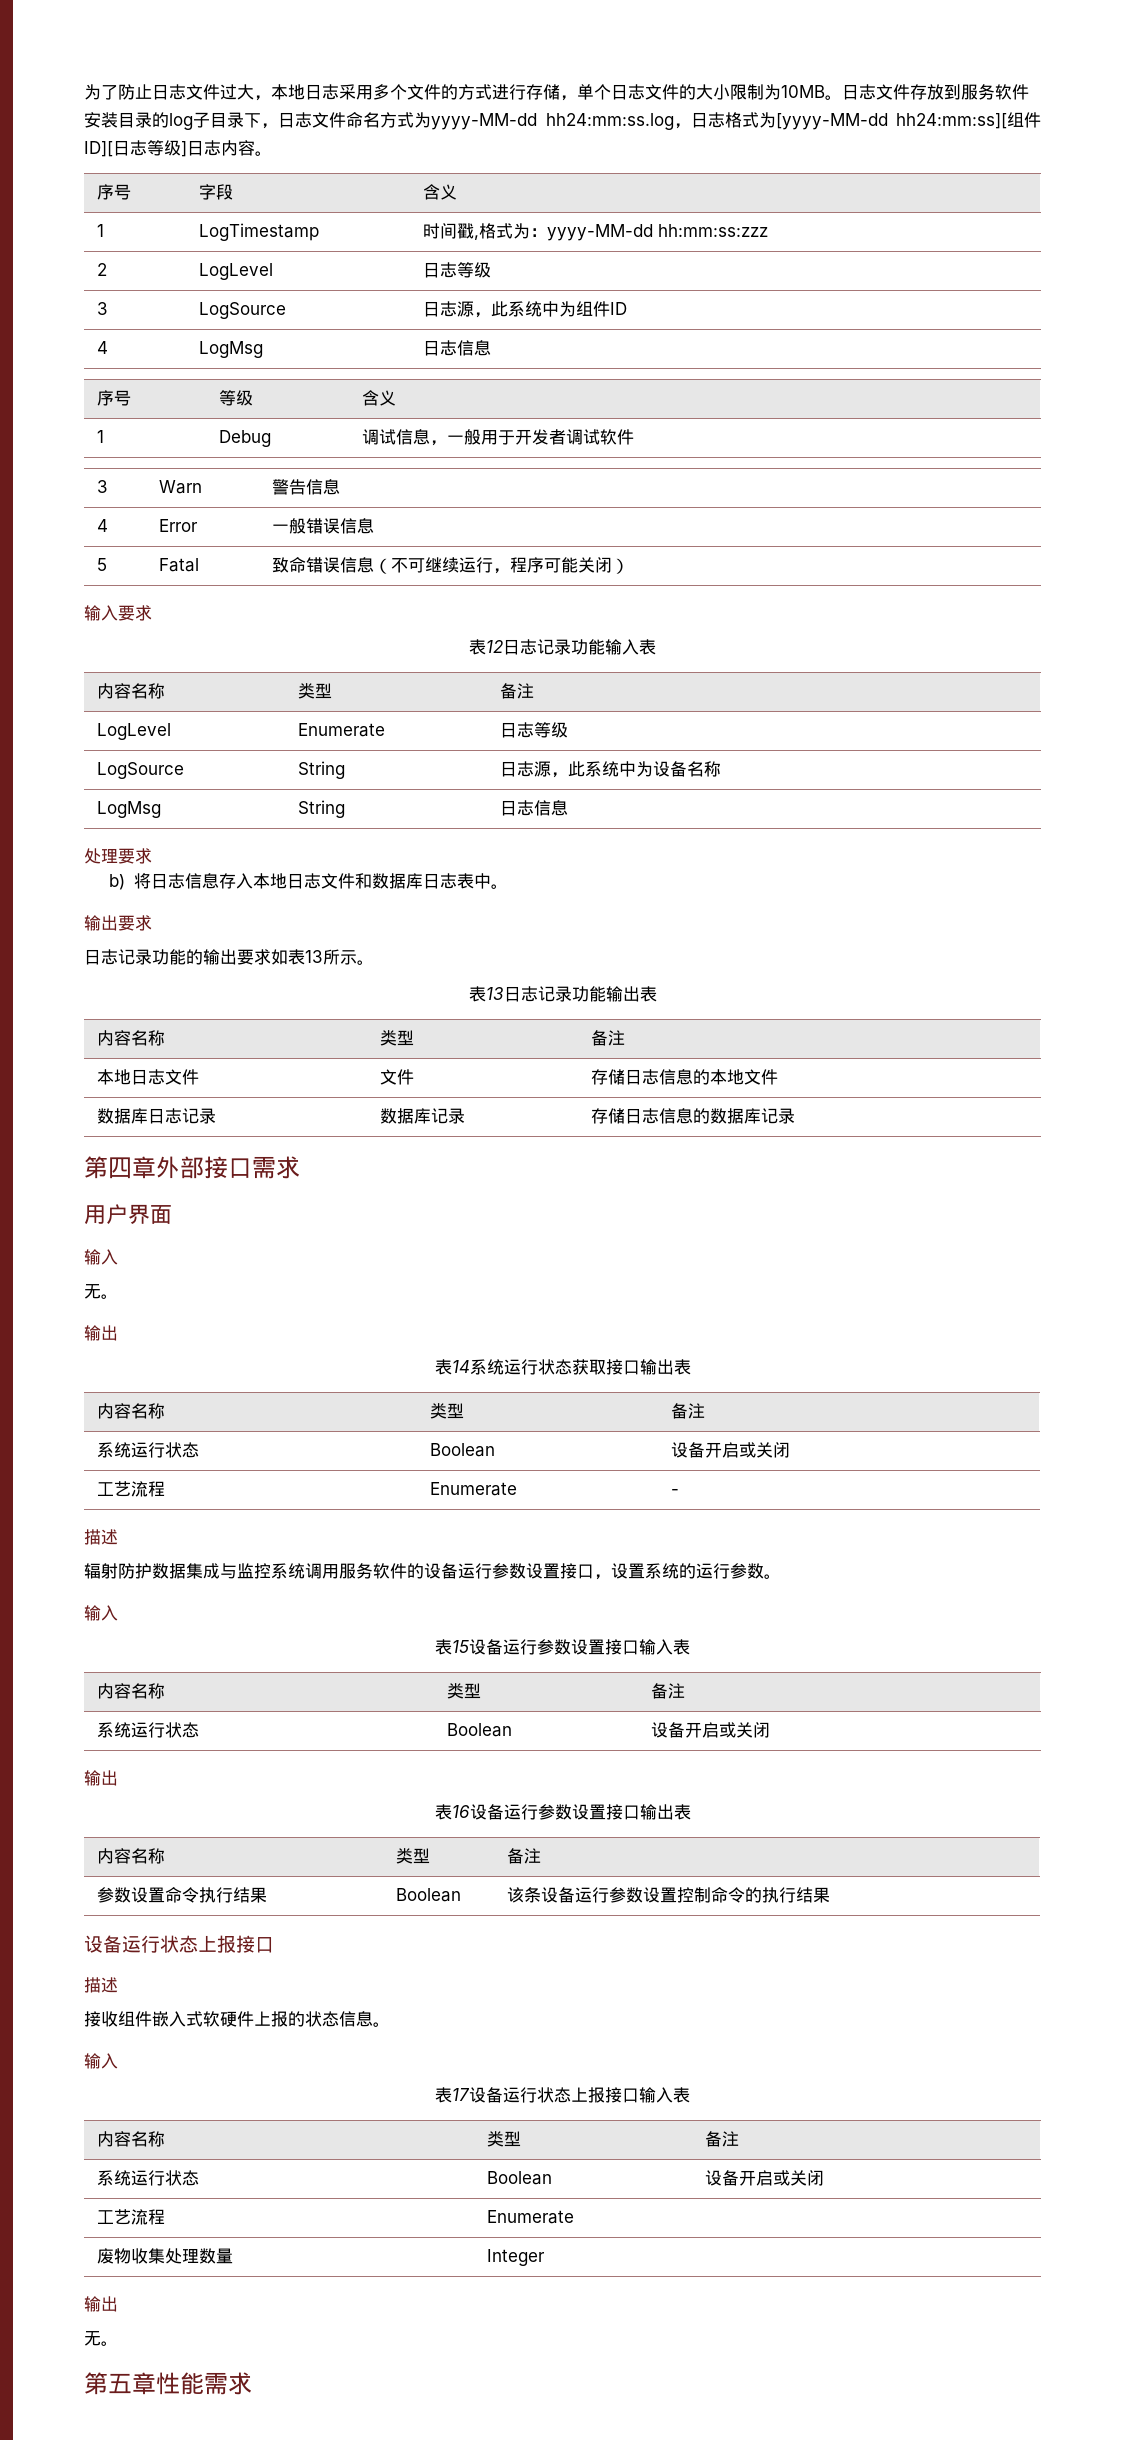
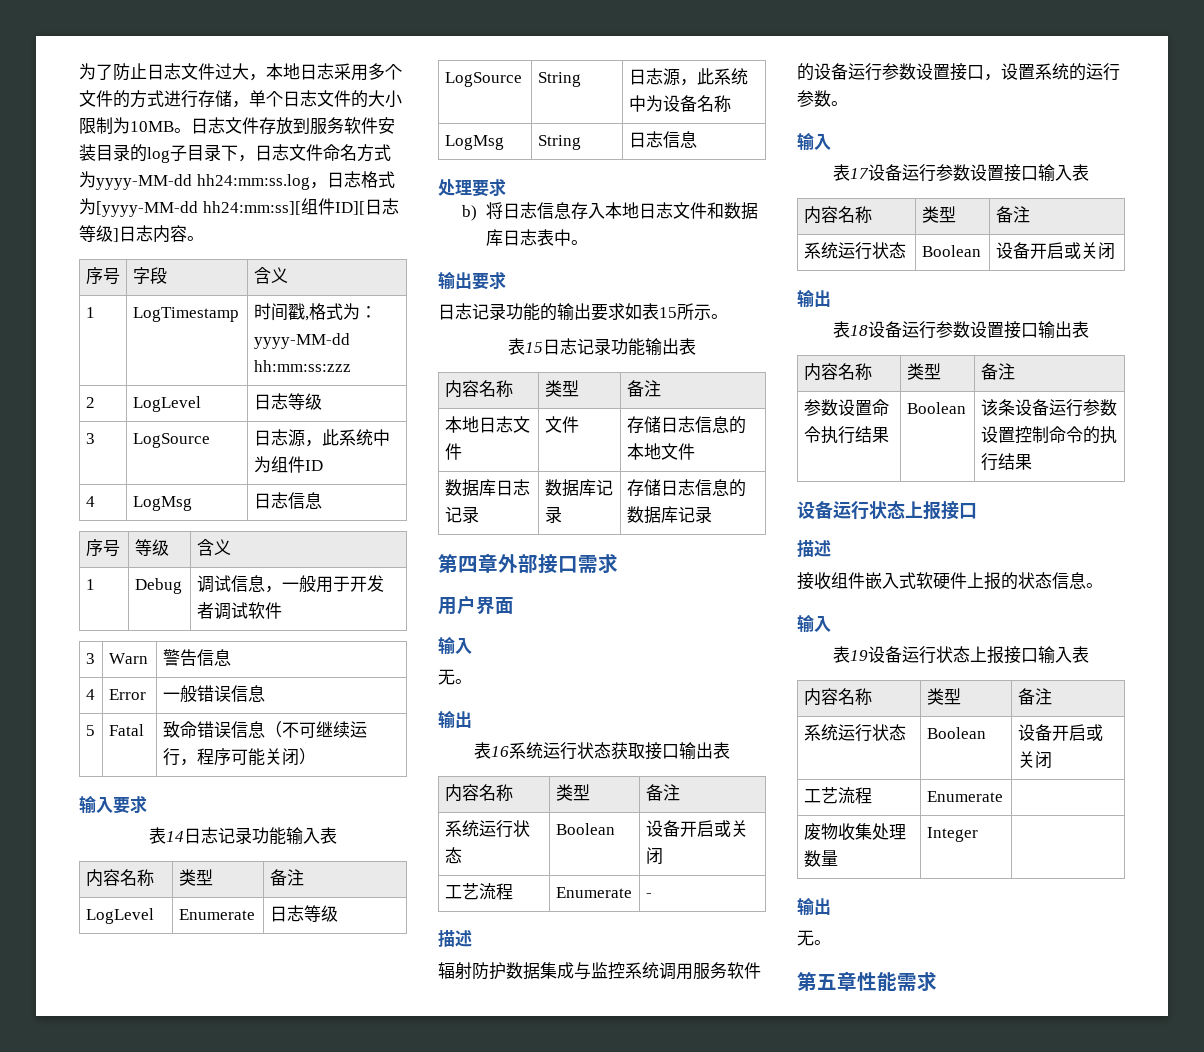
[486,640,503,653] 12 -> [166,831,184,842] 14
[305,950,323,963] 13 -> [659,307,677,318] 15
[485,987,504,1000] 13 -> [525,342,543,353] 15
[451,1360,470,1373] 14 -> [491,746,509,757] 16
[452,1640,469,1653] 15 -> [850,168,869,179] 17
[451,1805,470,1818] 16 -> [850,325,868,336] 18
[452,2088,470,2101] 17 -> [850,650,868,661] 19

